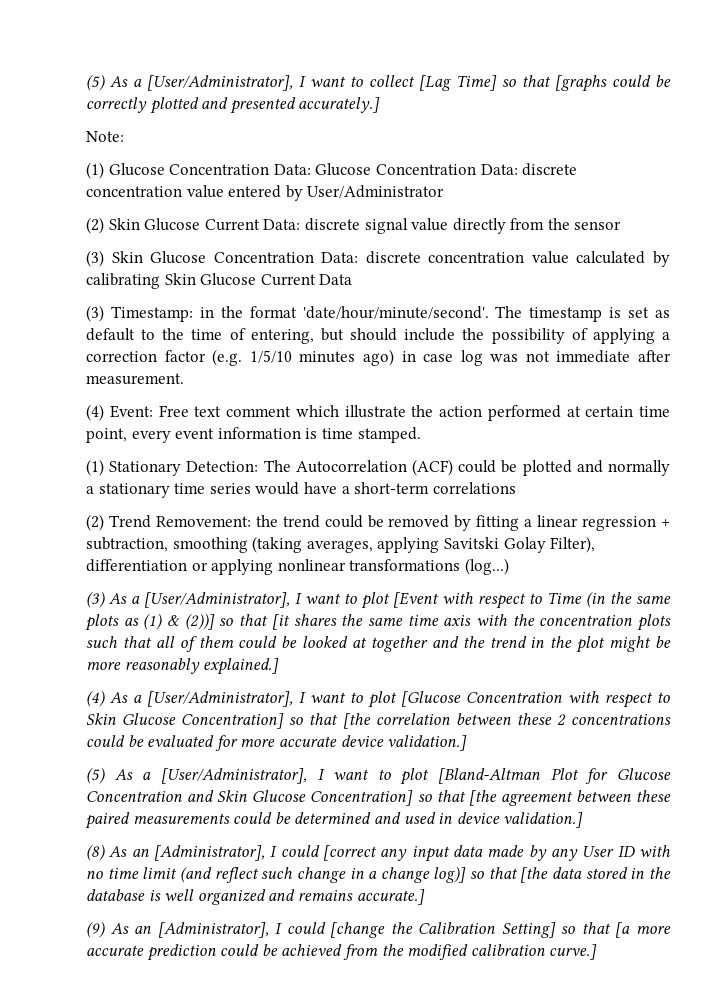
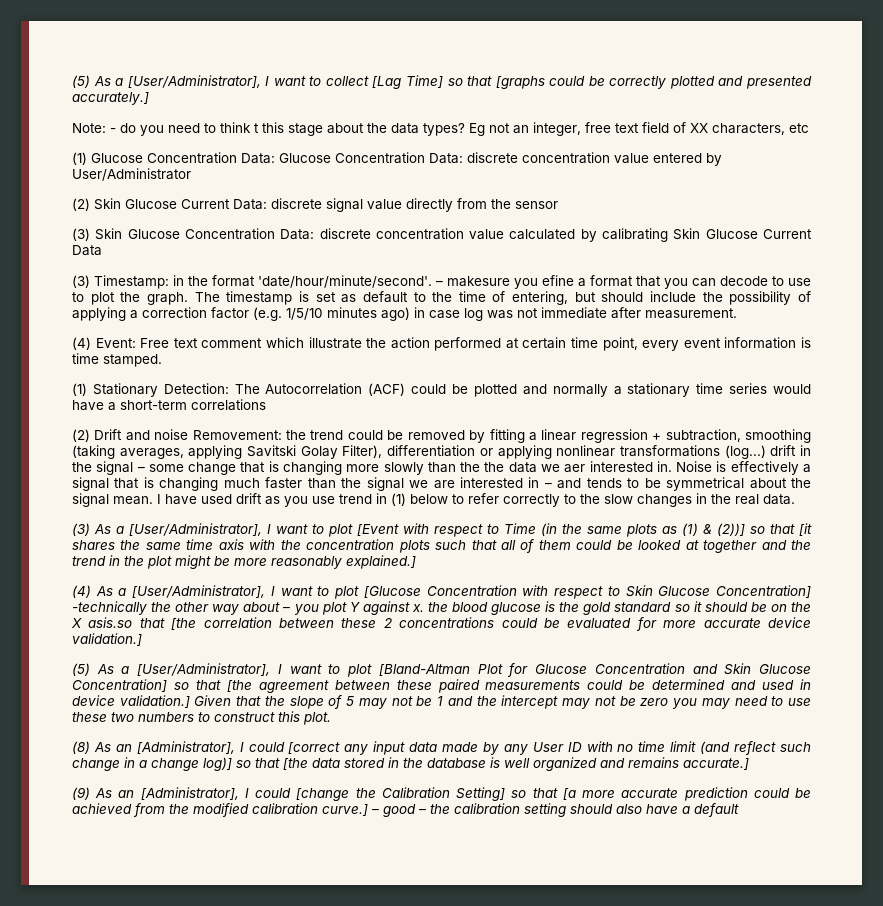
(124, 136) none -> [110,122,809,136] - do you need to think t this stage about the data types? Eg not an integer, free text field of XX characters, etc
(489, 312) none -> [436,275,811,289] [72,292,188,305] – makesure you efine a format that you can decode to use to plot the graph.
[108,515,151,528] Trend -> [94,429,189,441] Drift and noise
(509, 566) none -> [770,445,811,456] [72,461,812,475] [72,477,812,491] [72,493,795,507] drift in the signal – some change that is changing more slowly than the the data we aer interested in. Noise is effectively a signal that is changing much faster than the signal we are interested in – and tends to be symmetrical about the signal mean. I have used drift as you use trend in (1) below to refer correctly to the slow changes in the real data.
[289,717,304,725] so -> [72,601,811,615] [71,617,133,628] -technically the other way about – you plot Y against x. the blood glucose is the gold standard so it should be on the X asis.so
(584, 820) none -> [194,695,812,709] [72,711,331,725] Given that the slope of 5 may not be 1 and the intercept may not be zero you may need to use these two numbers to construct this plot.
(598, 952) none -> [372,803,739,817] – good – the calibration setting should also have a default

